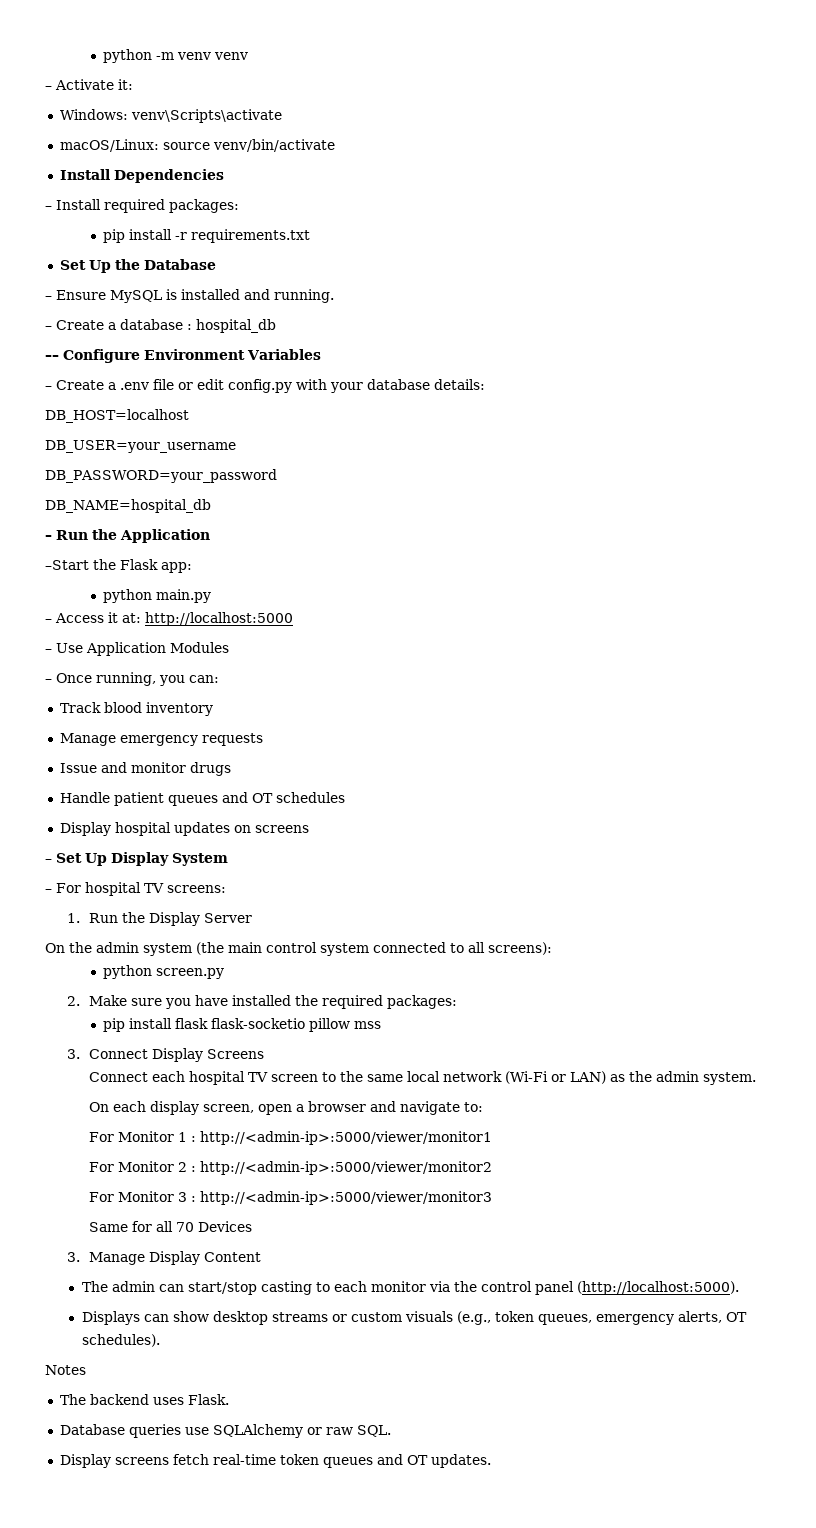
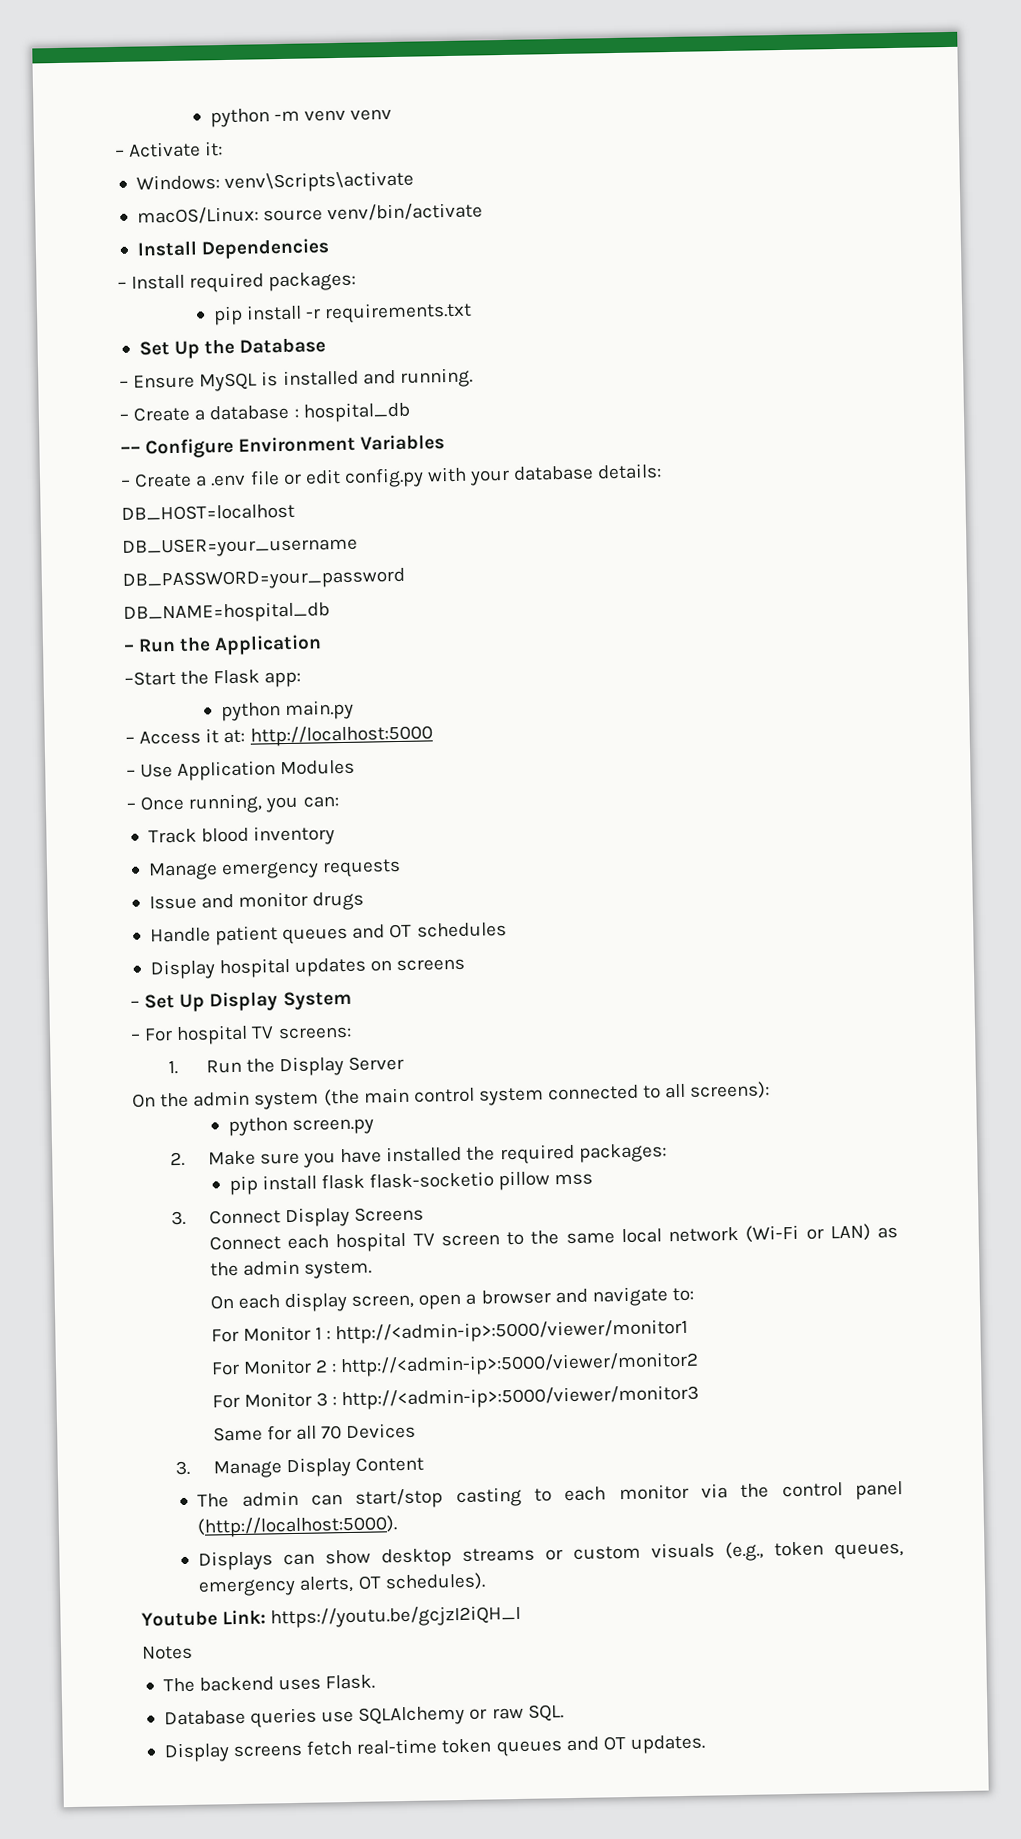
(160, 1340) none -> [141,1604,522,1629] // Youtube Link: https://youtu.be/gcjzI2iQH_I

